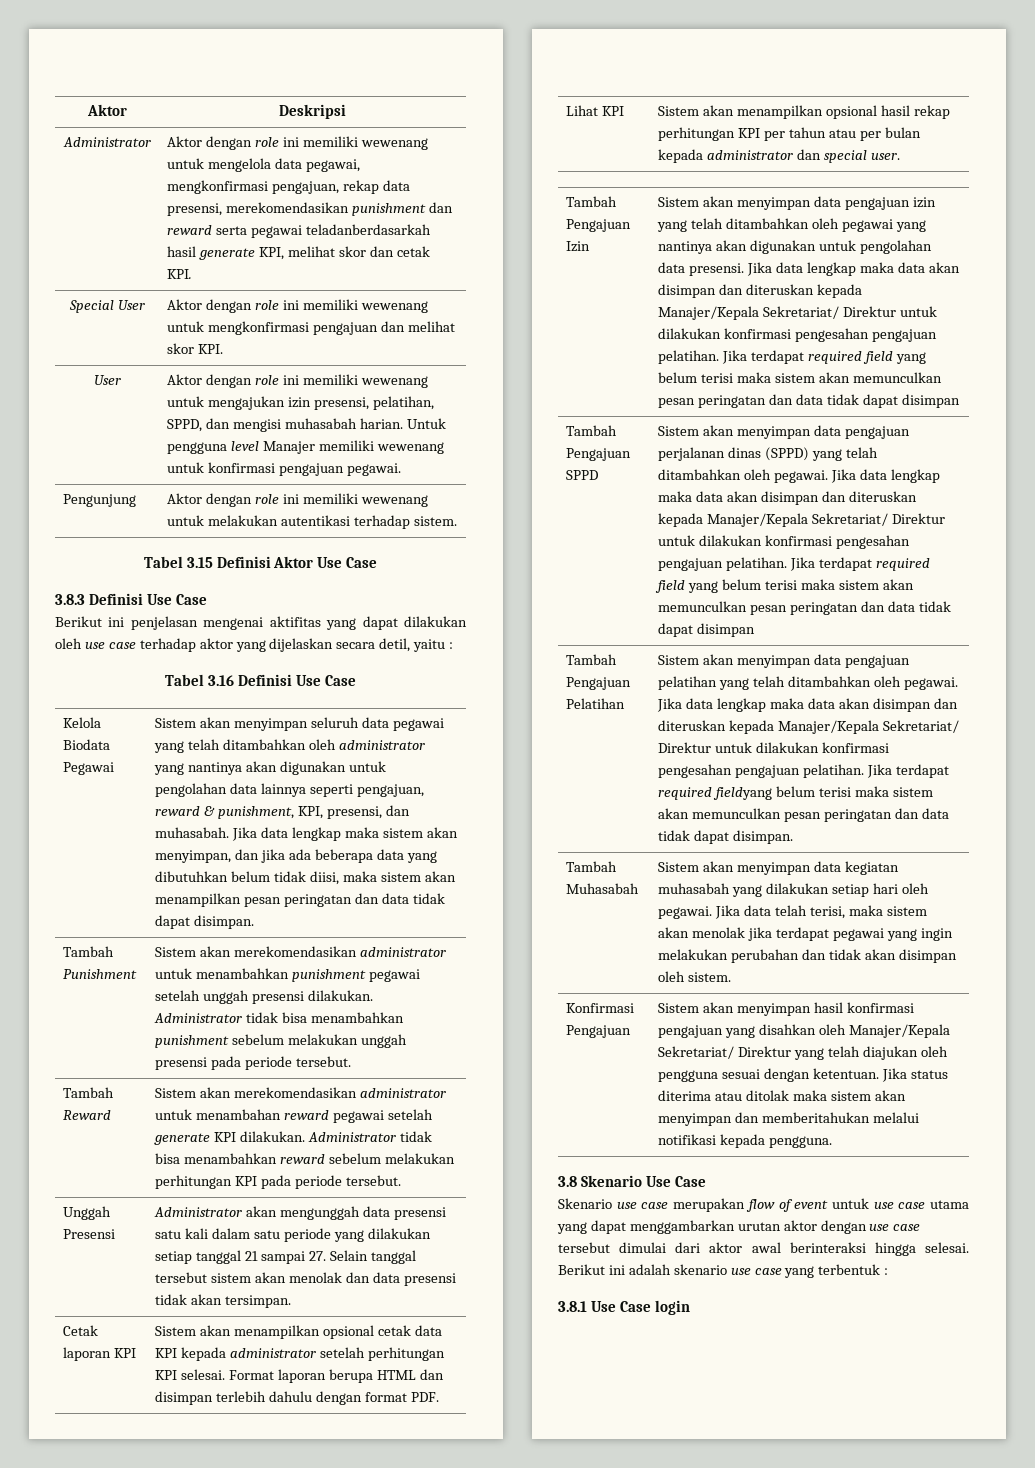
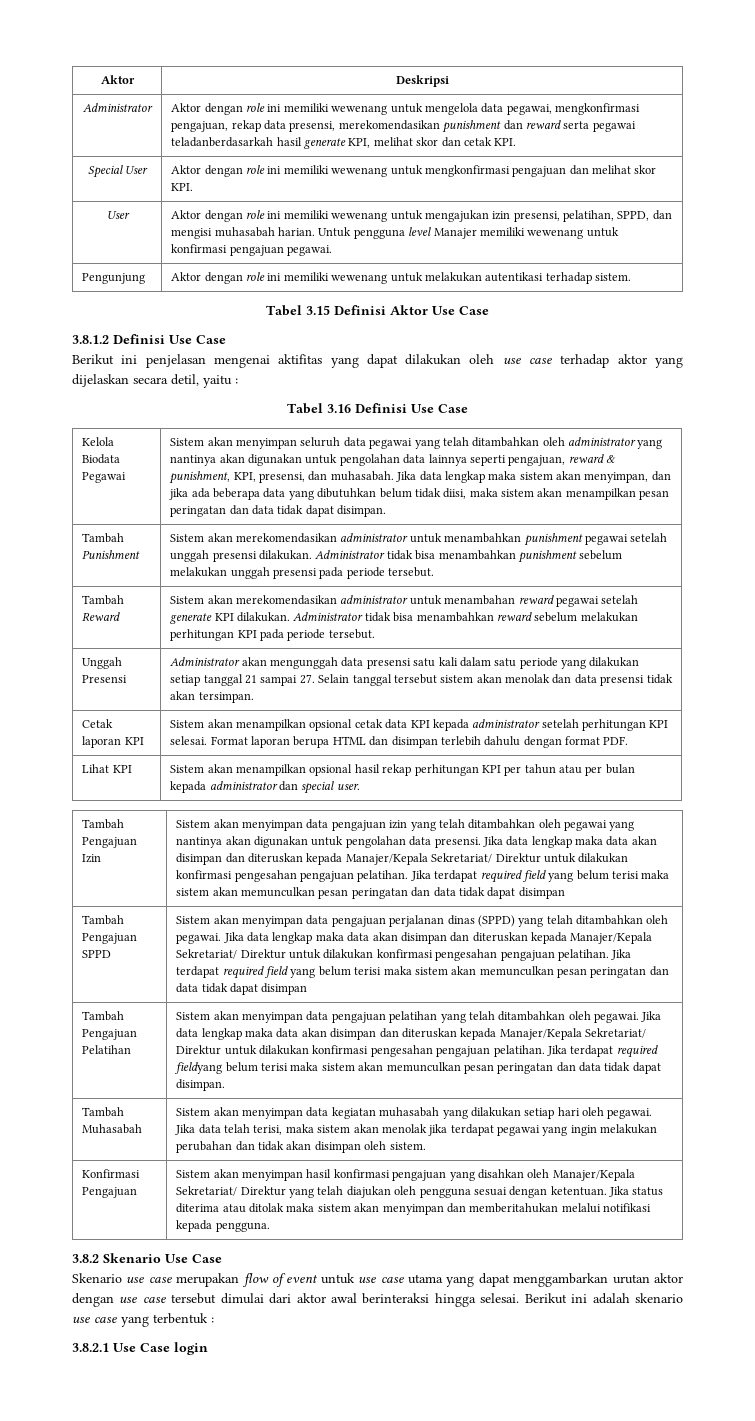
[55,594,85,605] 3.8.3 -> [72,335,109,344] 3.8.1.2
[558,1176,577,1187] 3.8 -> [72,1254,99,1263] 3.8.2
[558,1301,587,1312] 3.8.1 -> [72,1343,109,1352] 3.8.2.1

